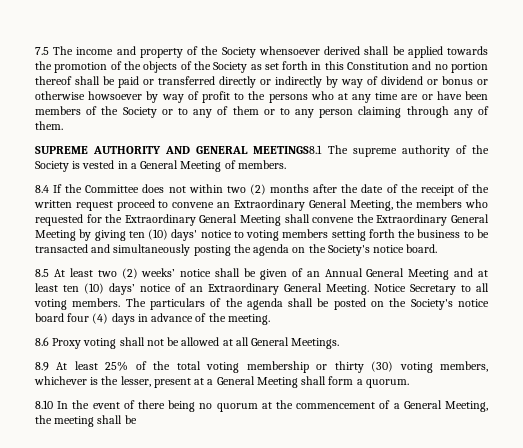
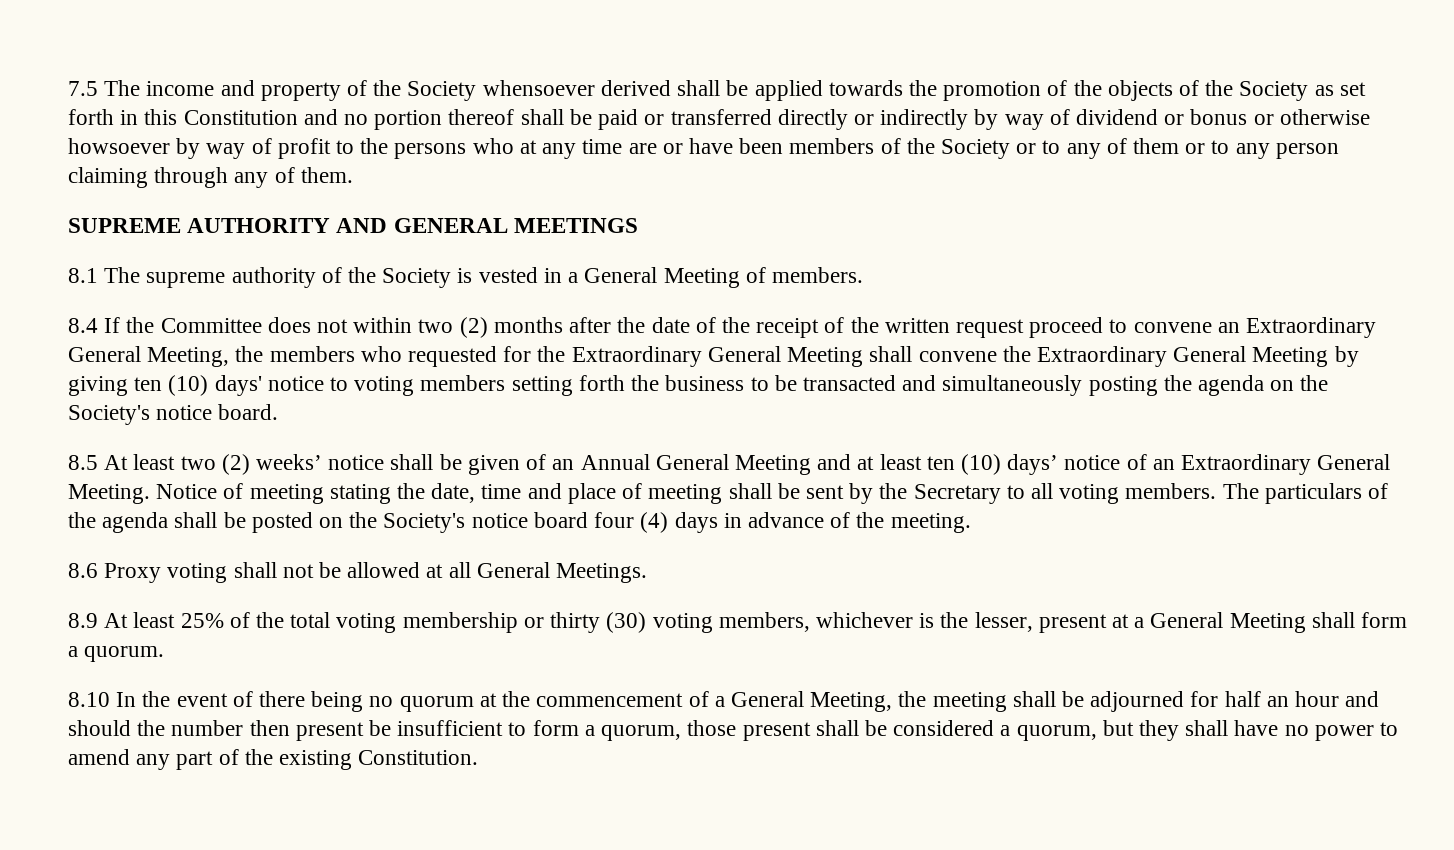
[253,145,323,154] MEETINGS8.1 -> [513,218,638,233] [68,268,98,283] MEETINGS // 8.1
(406, 288) none -> [223,483,908,504] of meeting stating the date, time and place of meeting shall be sent by the
(137, 419) none -> [1090,691,1380,712] [68,720,1399,741] [68,749,479,770] adjourned for half an hour and should the number then present be insufficient to form a quorum, those present shall be considered a quorum, but they shall have no power to amend any part of the existing Constitution.

